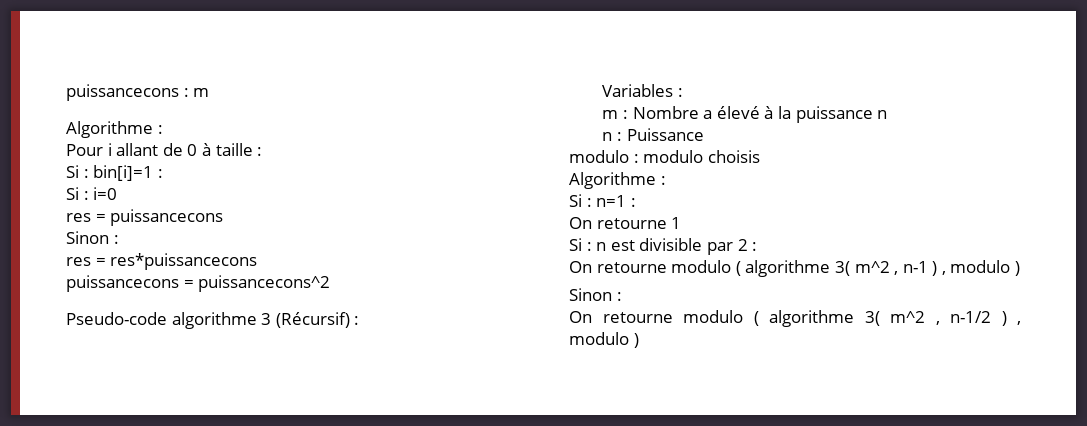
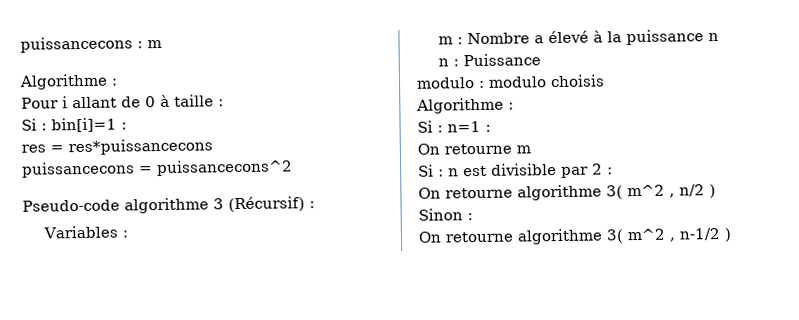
[66,187,118,200] [66,209,224,226] [66,231,119,244] // Si : i=0 // res = puissancecons // Sinon : -> (127, 126) none
[671,217,682,229] 1 -> [516,145,531,154] m
[671,260,1011,277] modulo ( algorithme 3( m^2 , n-1 ) , modulo -> [517,184,705,201] algorithme 3( m^2 , n/2
[683,310,759,326] modulo ( -> (514, 237) none
[1017,321,1021,325] [569,332,639,348] , modulo ) -> (732, 234) none

